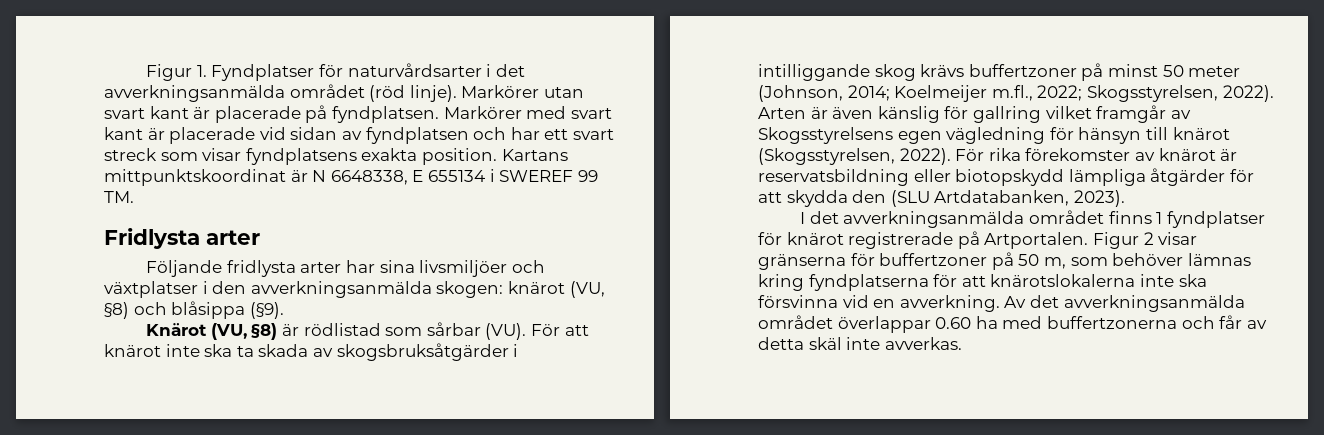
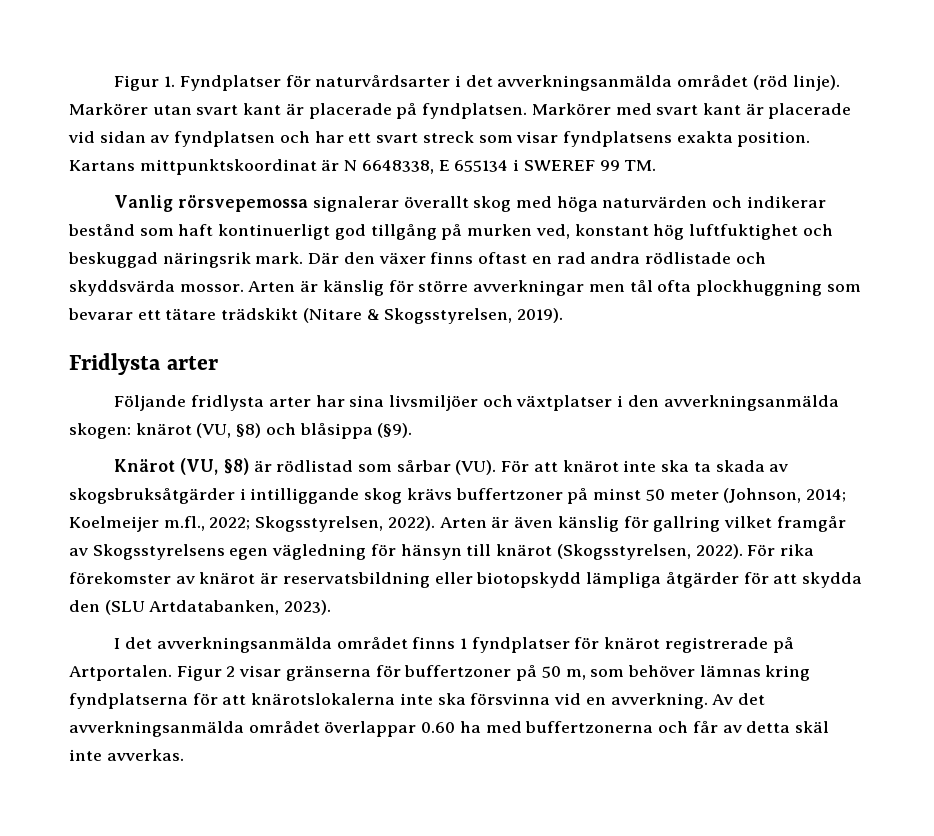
(134, 197) none -> [114,195,826,212] [68,224,833,240] [68,252,766,268] [69,280,861,296] [68,308,564,324] // Vanlig rörsvepemossa signalerar överallt skog med höga naturvärden och indikerar bestånd som haft kontinuerligt god tillgång på murken ved, konstant hög luftfuktighet och beskuggad näringsrik mark. Där den växer finns oftast en rad andra rödlistade och skyddsvärda mossor. Arten är känslig för större avverkningar men tål ofta plockhuggning som bevarar ett tätare trädskikt (Nitare & Skogsstyrelsen, 2019).

